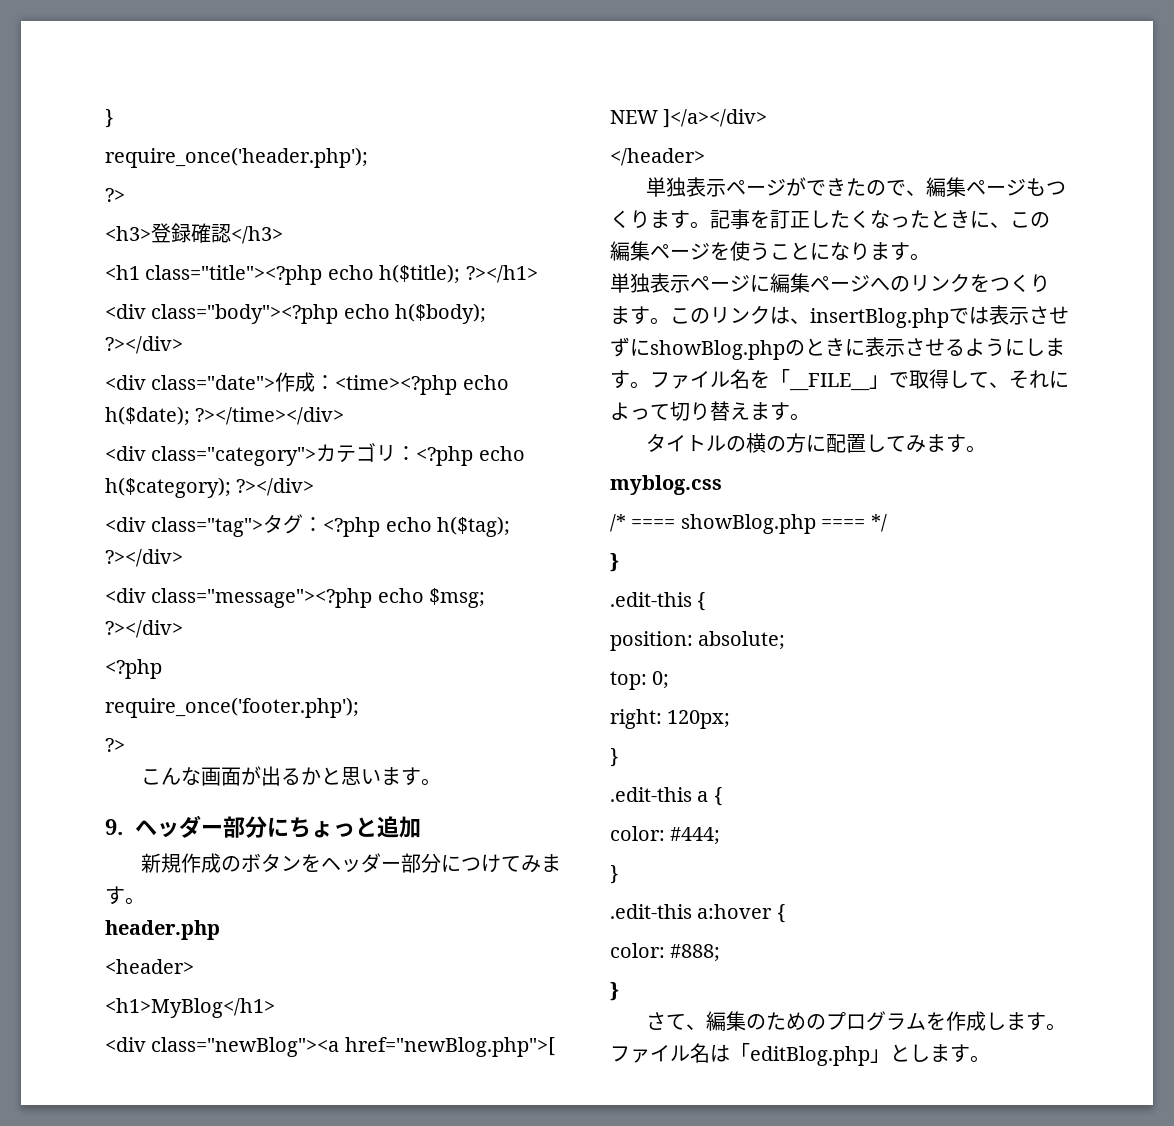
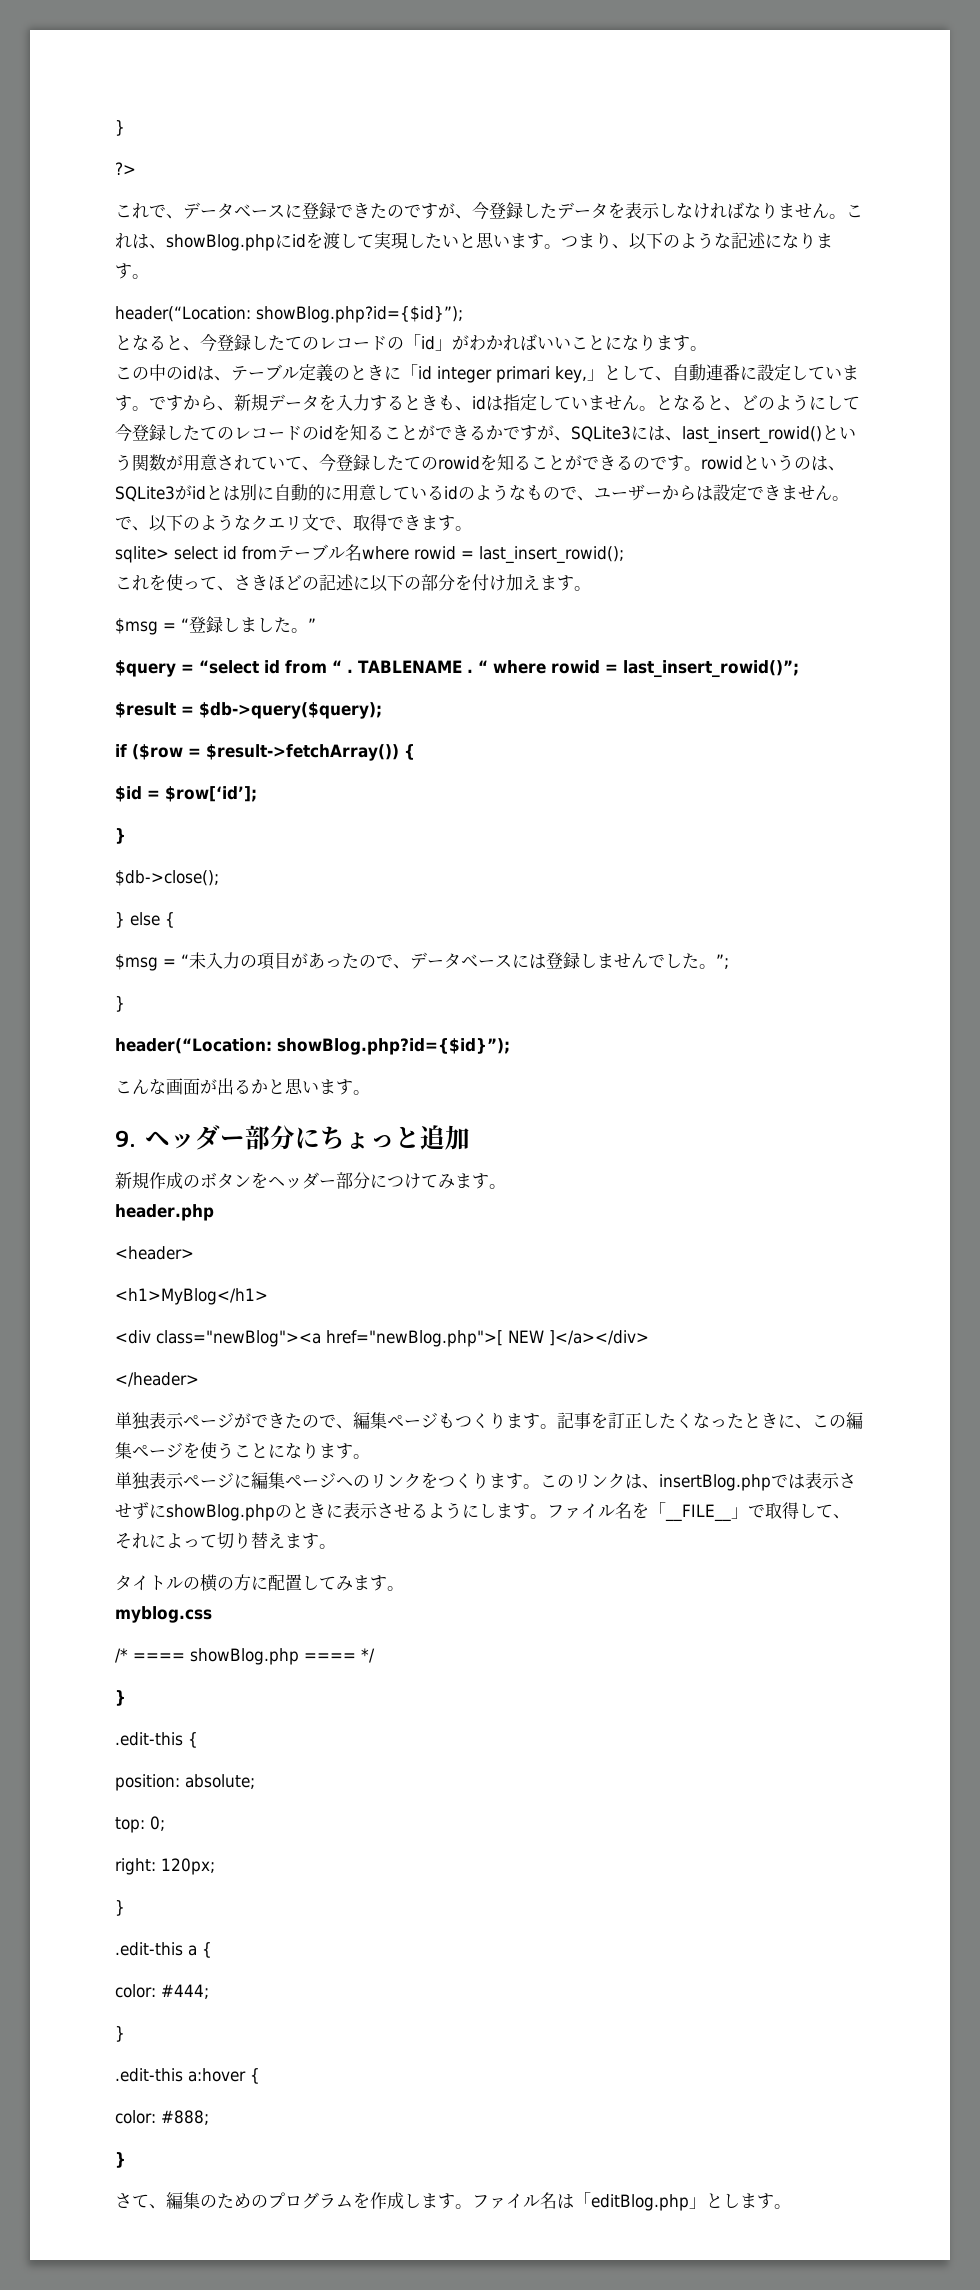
[105,109,114,128] [105,147,368,168] [105,188,125,202] [105,223,283,244] [105,264,538,285] [105,303,487,324] [105,336,183,354] [105,372,509,395] [105,406,345,426] [105,443,525,466] [105,477,315,498] [105,514,511,537] [105,549,183,567] [105,588,486,608] [105,620,183,638] [105,659,162,679] [105,697,359,718] [105,738,125,752] } // require_once('header.php'); // ?> // <h3>登録確認</h3> // <h1 class="title"><?php echo h($title); ?></h1> // <div class="body"><?php echo h($body); ?></div> // <div class="date">作成：<time><?php echo h($date); ?></time></div> // <div class="category">カテゴリ：<?php echo h($category); ?></div> // <div class="tag">タグ：<?php echo h($tag); ?></div> // <div class="message"><?php echo $msg; ?></div> // <?php // require_once('footer.php'); // ?> -> [115,120,125,136] [115,162,136,175] [115,201,863,220] [115,232,833,251] [115,263,149,279] [115,306,463,323] [115,333,707,352] [115,364,859,383] [115,394,860,411] [115,423,856,444] [115,453,845,472] [115,484,849,502] [115,514,472,532] [115,544,624,564] [115,574,591,592] [115,616,316,635] [115,660,799,678] [115,702,382,719] [115,744,415,761] [115,786,257,802] [115,828,126,844] [115,870,219,886] [115,912,175,928] [115,952,729,971] [115,996,125,1012] [115,1038,510,1055] } // ?> // これで、データベースに登録できたのですが、今登録したデータを表示しなければなりません。これは、showBlog.phpにidを渡して実現したいと思います。つまり、以下のような記述になります。 // header(“Location: showBlog.php?id={$id}”); // となると、今登録したてのレコードの「id」がわかればいいことになります。 // この中のidは、テーブル定義のときに「id integer primari key,」として、自動連番に設定しています。ですから、新規データを入力するときも、idは指定していません。となると、どのようにして今登録したてのレコードのidを知ることができるかですが、SQLite3には、last_insert_rowid()という関数が用意されていて、今登録したてのrowidを知ることができるのです。rowidというのは、SQLite3がidとは別に自動的に用意しているidのようなもので、ユーザーからは設定できません。で、以下のようなクエリ文で、取得できます。 // sqlite> select id fromテーブル名where rowid = last_insert_rowid(); // これを使って、さきほどの記述に以下の部分を付け加えます。 // $msg = “登録しました。” // $query = “select id from “ . TABLENAME . “ where rowid = last_insert_rowid()”; // $result = $db->query($query); // if ($row = $result->fetchArray()) { // $id = $row[‘id’]; // } // $db->close(); // } else { // $msg = “未入力の項目があったので、データベースには登録しませんでした。”; // } // header(“Location: showBlog.php?id={$id}”);

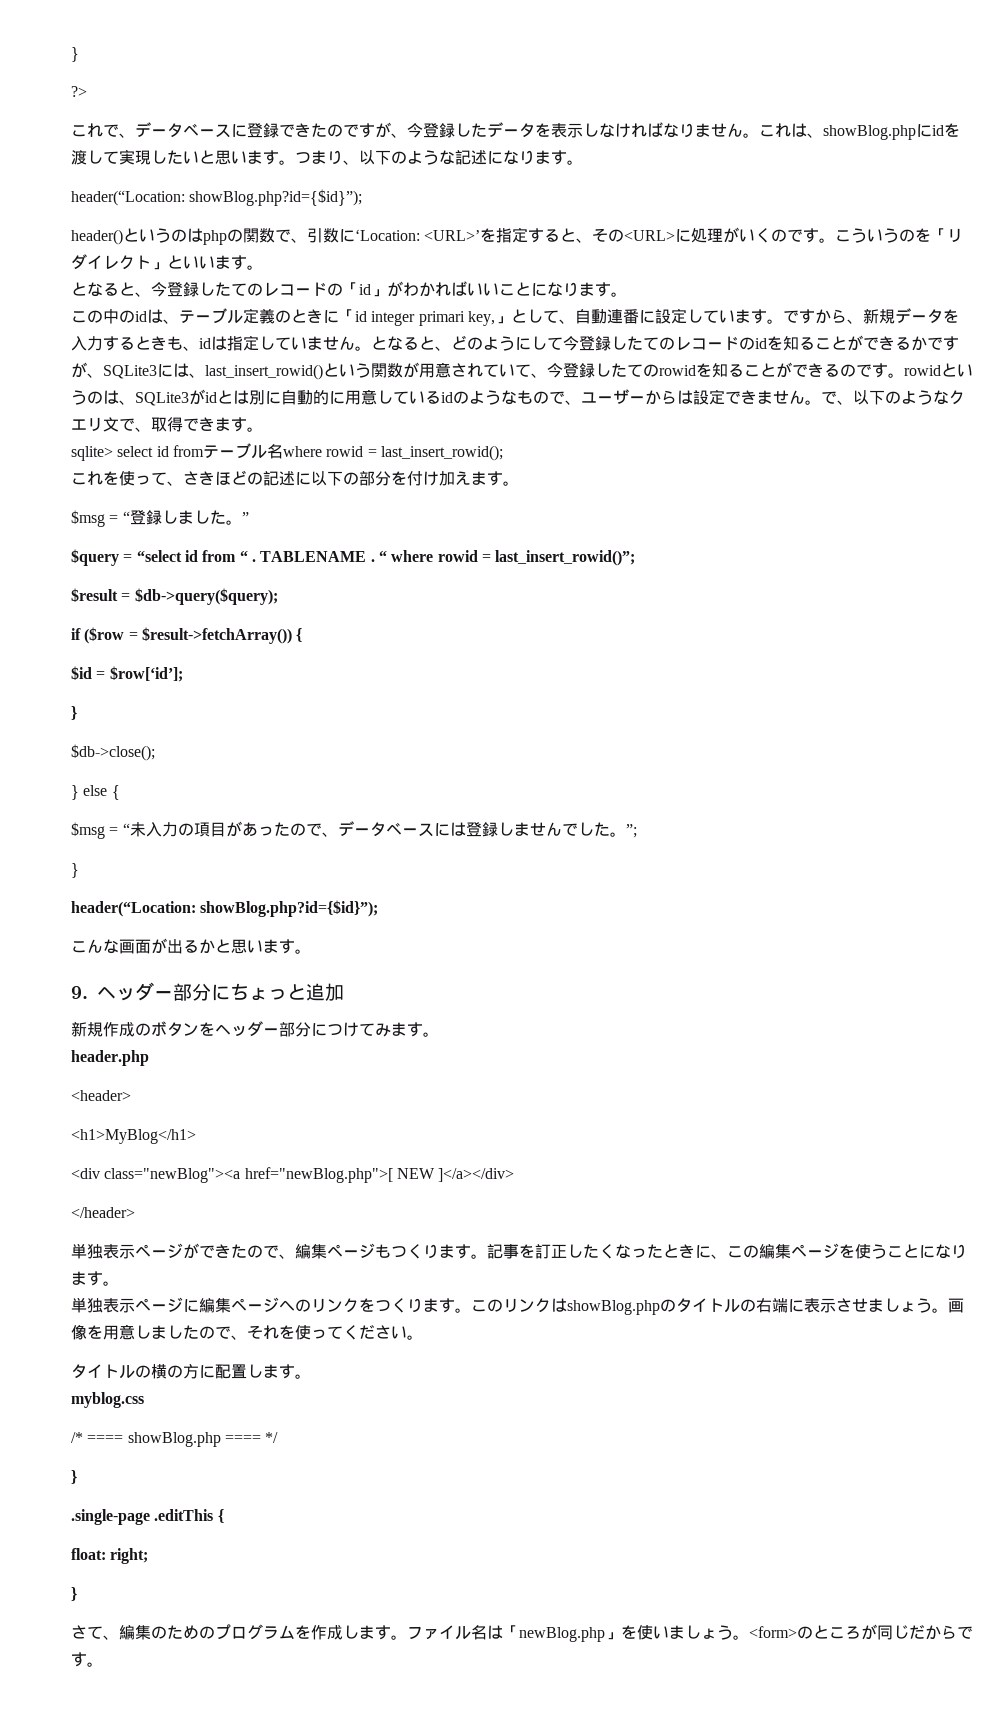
(463, 314) none -> [71,227,964,245] [71,254,263,270] // header()というのはphpの関数で、引数に‘Location: <URL>’を指定すると、その<URL>に処理がいくのです。こういうのを「リダイレクト」といいます。
[642,1472,856,1491] [115,1502,850,1522] [115,1532,319,1549] 、insertBlog.phpでは表示させずにshowBlog.phpのときに表示させるようにします。ファイル名を「__FILE__」で取得して、それによって切り替えます -> [567,1298,964,1315] [71,1324,407,1340] showBlog.phpのタイトルの右端に表示させましょう。画像を用意しましたので、それを使ってください
[319,1576,353,1591] てみ -> (263, 1371) none
[115,1732,198,1748] [115,1774,255,1791] [115,1816,165,1833] [115,1858,215,1875] [115,1900,125,1916] [115,1942,212,1958] [115,1984,209,1999] [115,2026,125,2042] [115,2068,260,2084] [115,2110,209,2125] .edit-this { // position: absolute; // top: 0; // right: 120px; // } // .edit-this a { // color: #444; // } // .edit-this a:hover { // color: #888; -> [71,1509,224,1525] [71,1548,149,1564] .single-page .editThis { // float: right;
[591,2193,757,2211] editBlog.php」としま -> [519,1624,973,1642] newBlog.php」を使いましょう。<form>のところが同じだからで

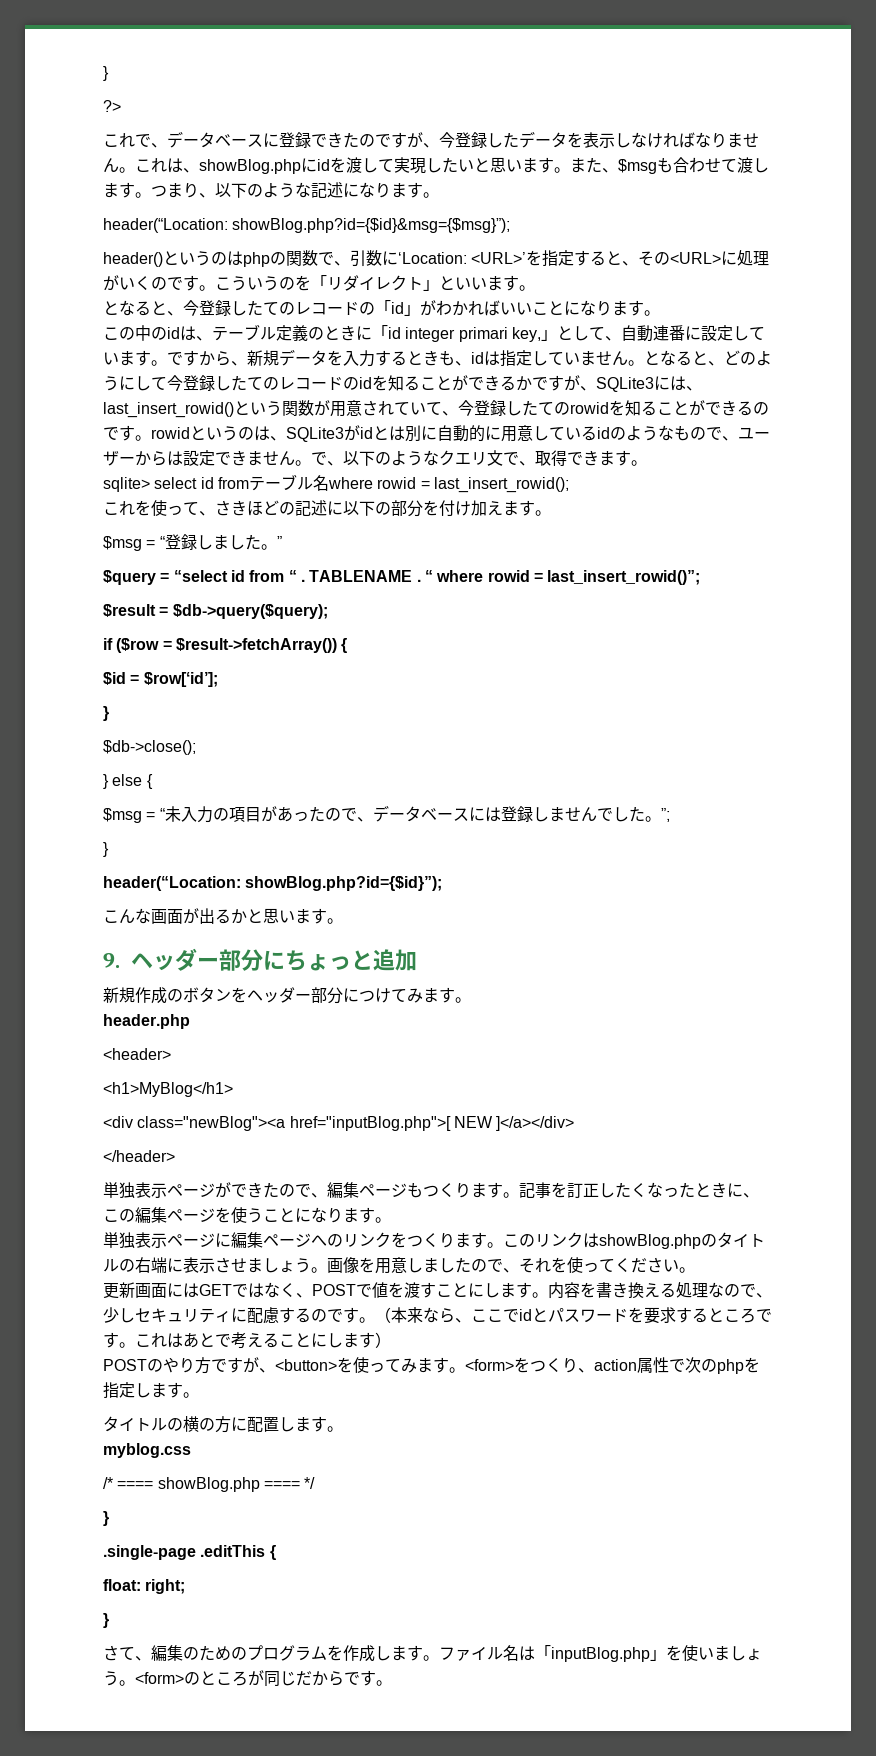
(295, 162) none -> [570,157,769,174] [103,182,151,198] また、$msgも合わせて渡します。
[189,189,363,206] showBlog.php?id={$id}”); -> [232,218,511,233] showBlog.php?id={$id}&msg={$msg}”);
[244,1167,393,1183] href="newBlog.php">[ -> [289,1116,451,1131] href="inputBlog.php">[
(423, 1337) none -> [103,1282,772,1299] [103,1307,772,1324] [103,1332,391,1349] [103,1357,760,1374] [103,1382,199,1399] // 更新画面にはGETではなく、POSTで値を渡すことにします。内容を書き換える処理なので、少しセキュリティに配慮するのです。（本来なら、ここでidとパスワードを要求するところです。これはあとで考えることにします） // POSTのやり方ですが、<button>を使ってみます。<form>をつくり、action属性で次のphpを指定します。
[519,1627,605,1642] newBlog.php -> [551,1647,650,1662] inputBlog.php

